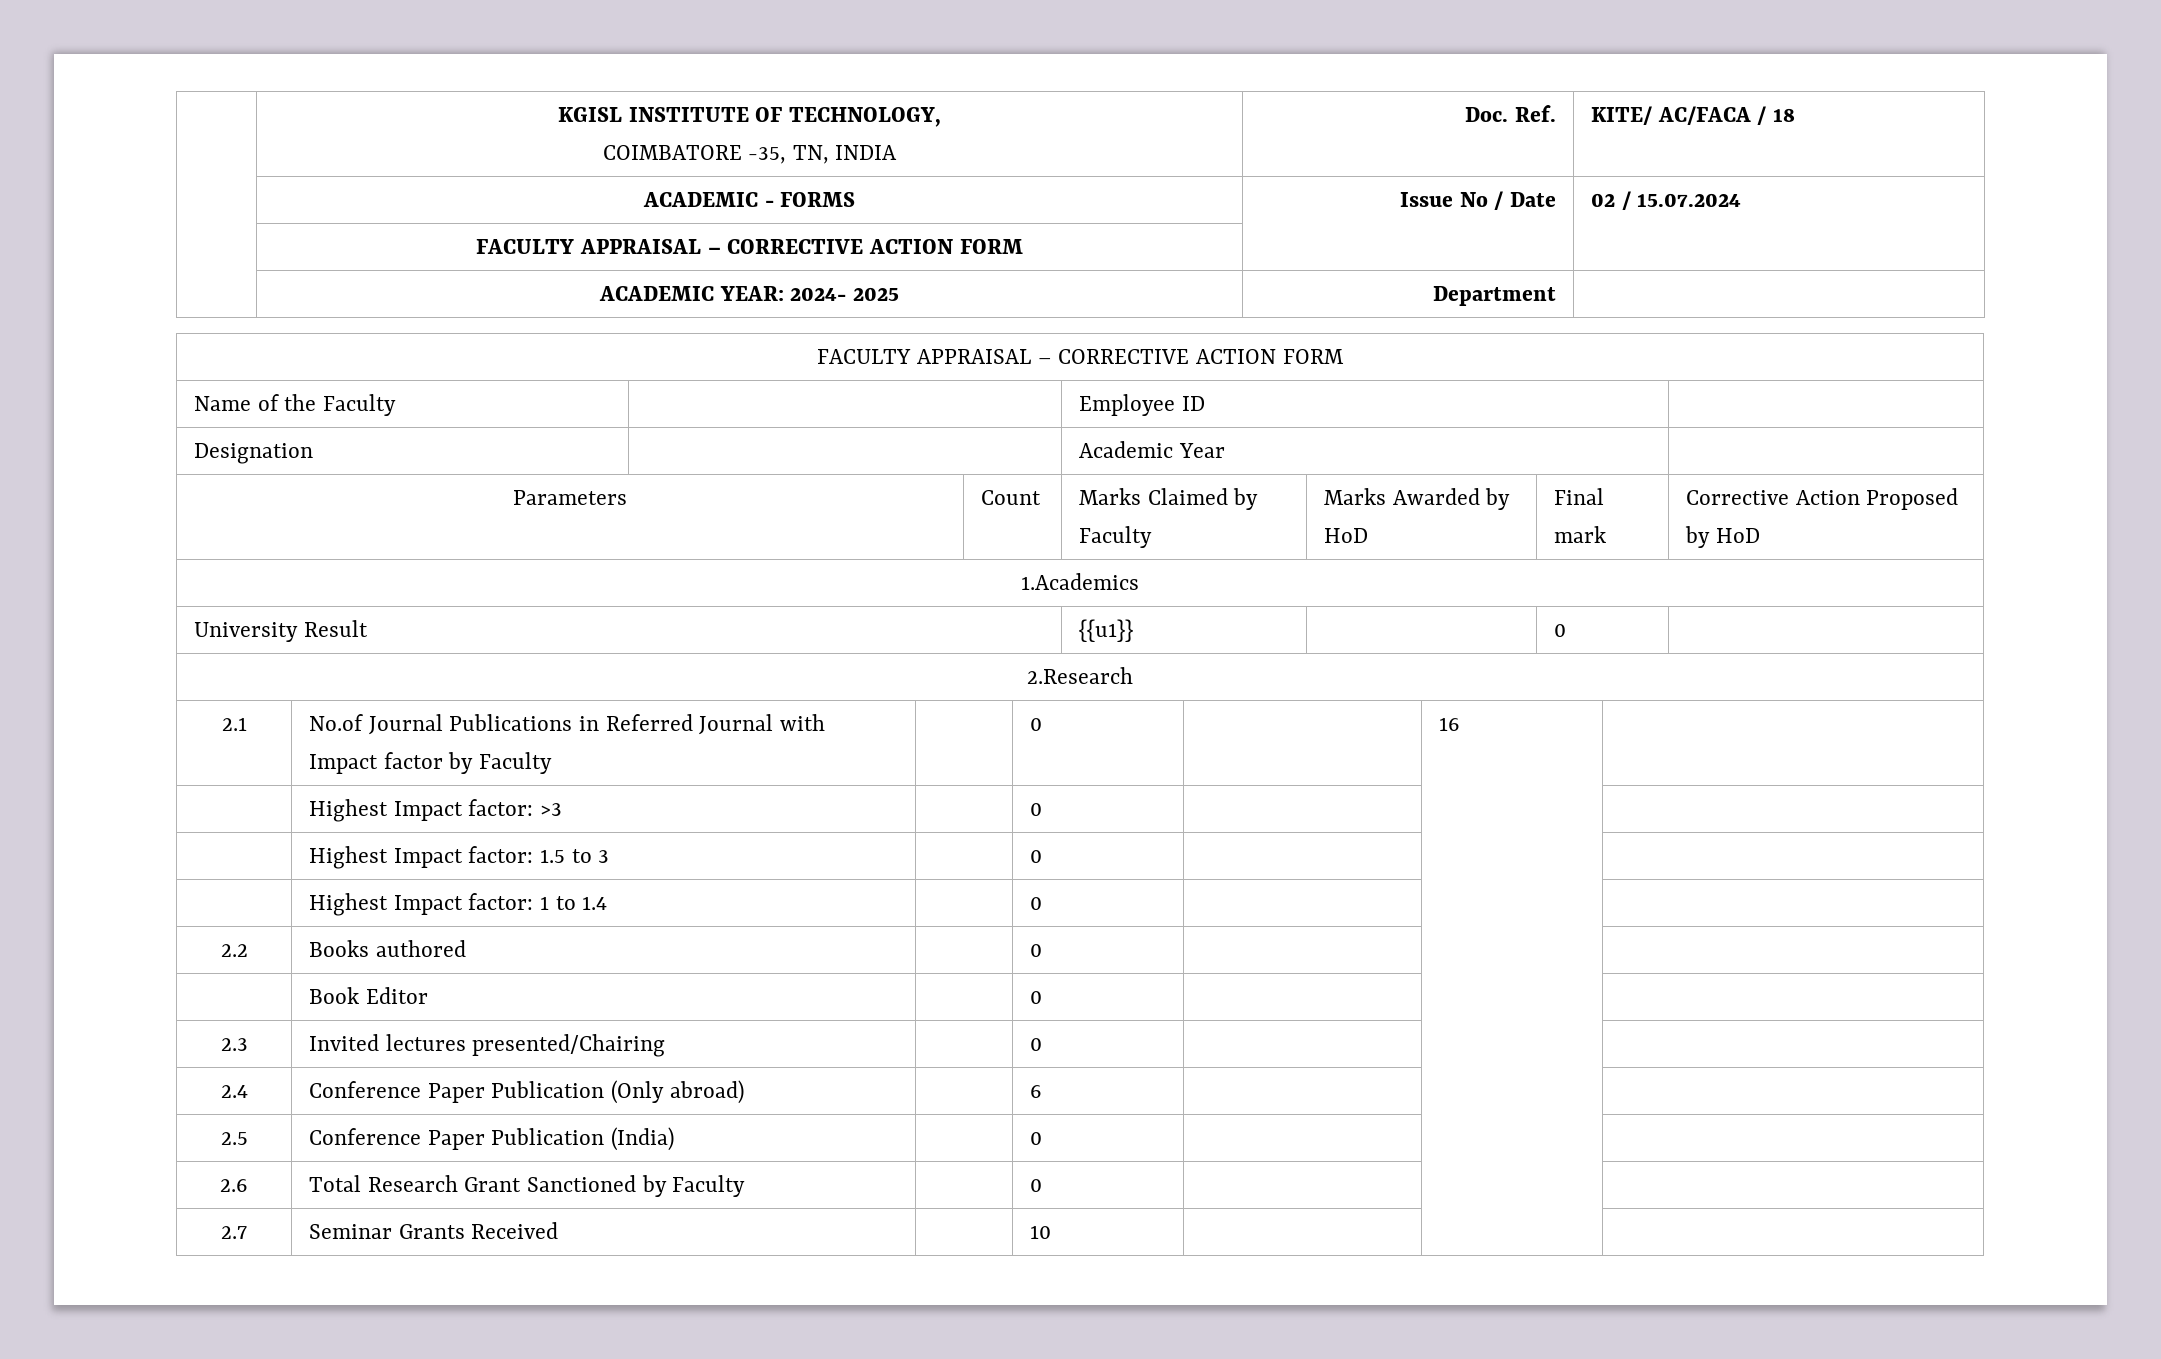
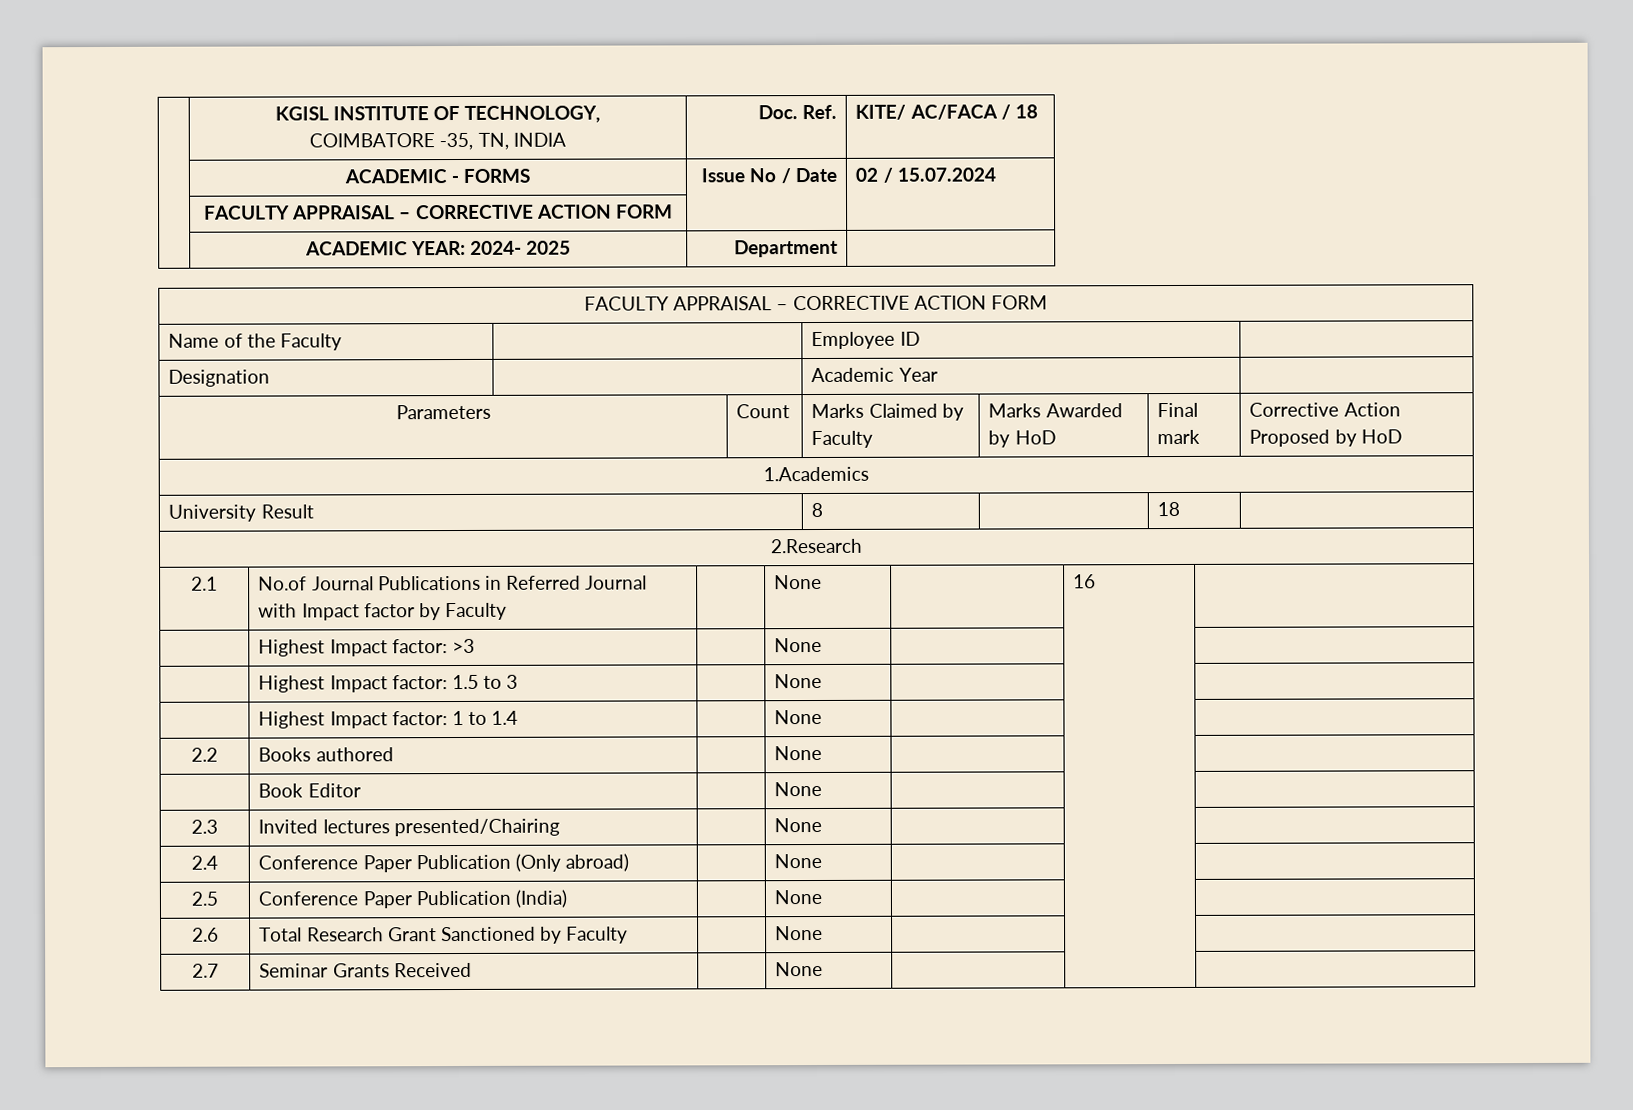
[1079,619,1134,642] [1554,624,1567,637] {{u1}} | | 0 -> [811,502,824,518] [1157,501,1181,517] 8 | | 18
[1030,718,1043,731] | 0 -> [774,574,823,590] | None
[1030,803,1043,816] | 0 -> [774,637,823,653] | None
[1030,850,1043,863] | 0 -> [774,673,823,689] | None
[1030,897,1043,910] | 0 -> [774,709,823,725] | None
[1030,944,1043,957] | 0 -> [774,745,823,761] | None
[1030,991,1043,1004] | 0 -> [774,781,823,797] | None
[1030,1038,1043,1051] | 0 -> [774,817,823,833] | None
[1030,1085,1043,1098] | 6 -> [774,853,823,869] | None
[1030,1132,1043,1145] | 0 -> [774,889,823,905] | None
[1030,1179,1043,1192] | 0 -> [775,925,824,941] | None
[1030,1225,1052,1239] | 10 -> [775,961,824,977] | None

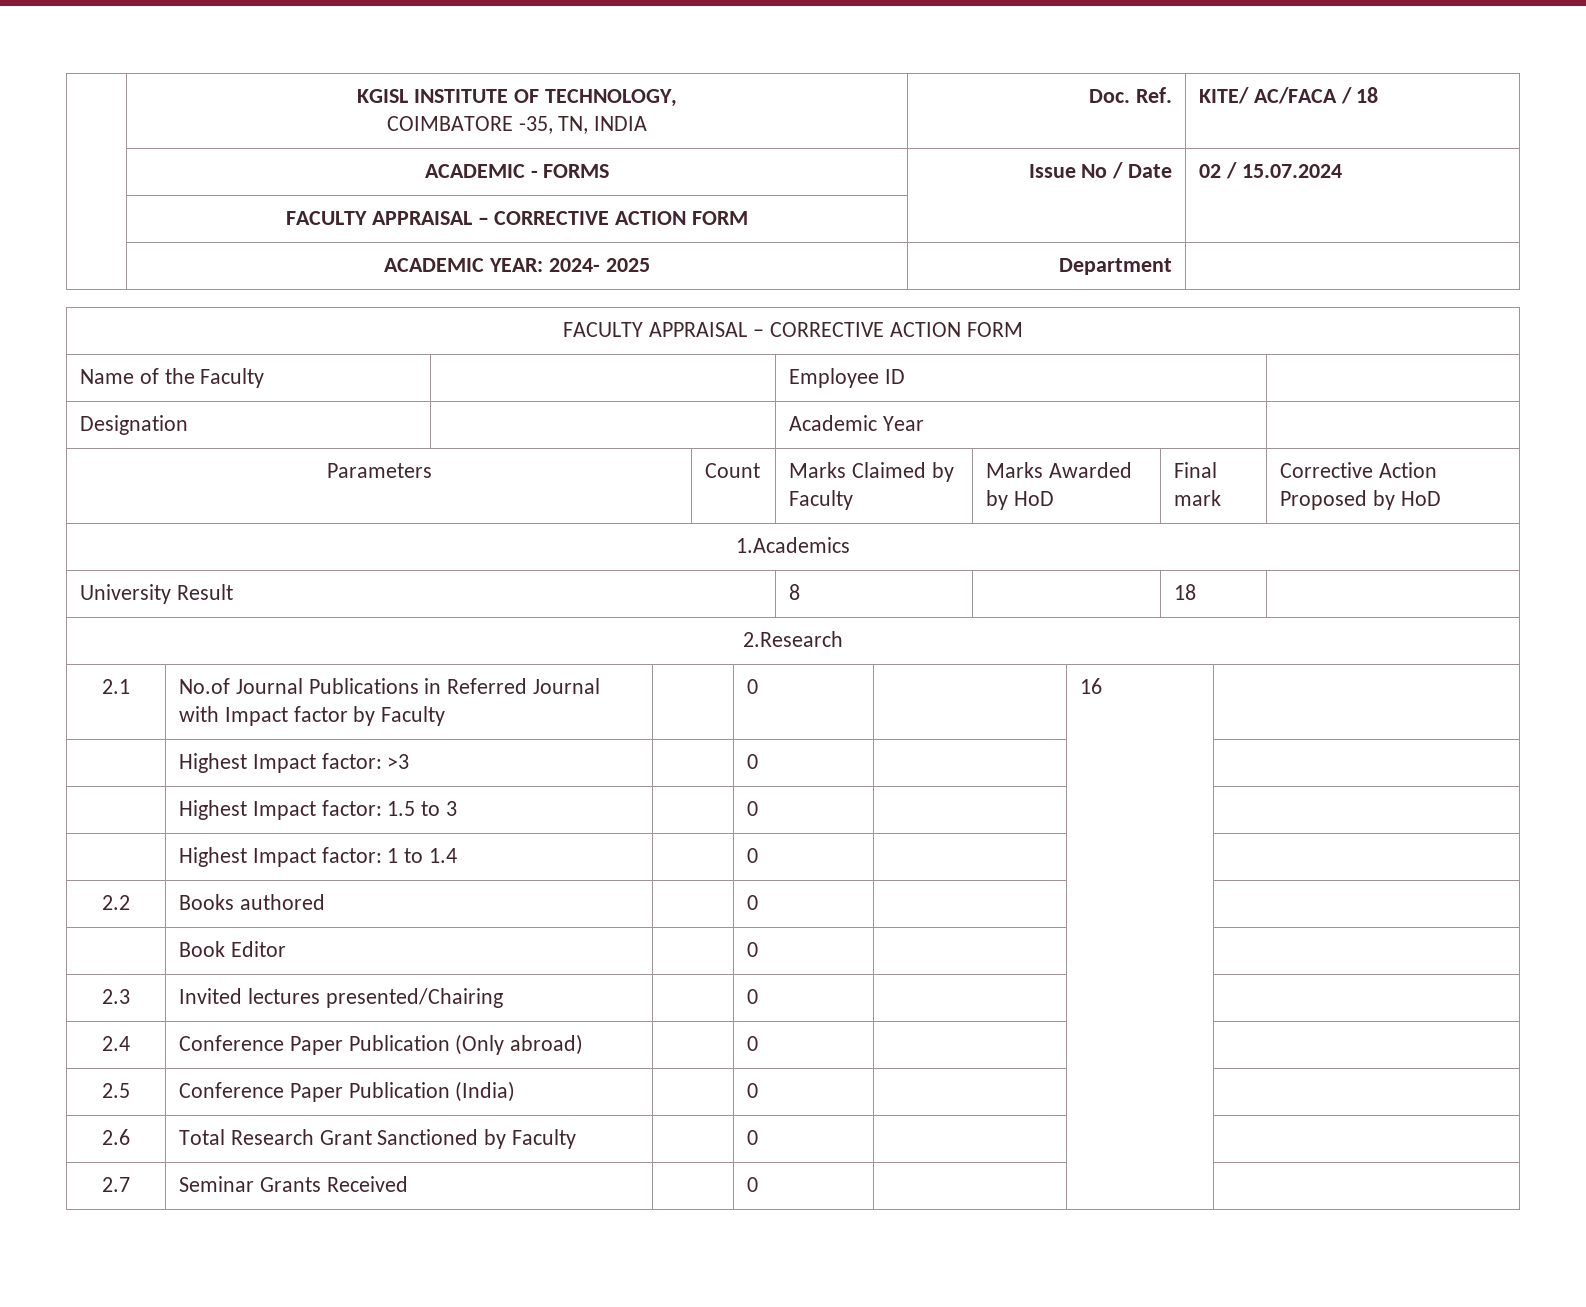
[774,574,823,590] | None -> [746,679,758,694] | 0
[774,637,823,653] | None -> [746,754,758,769] | 0
[774,673,823,689] | None -> [746,801,758,816] | 0
[774,709,823,725] | None -> [746,848,758,863] | 0
[774,745,823,761] | None -> [746,895,758,910] | 0
[774,781,823,797] | None -> [746,942,758,957] | 0
[774,817,823,833] | None -> [746,989,758,1004] | 0
[774,853,823,869] | None -> [746,1036,758,1051] | 0
[774,889,823,905] | None -> [746,1083,758,1098] | 0
[775,925,824,941] | None -> [746,1130,758,1145] | 0
[775,961,824,977] | None -> [746,1177,758,1192] | 0

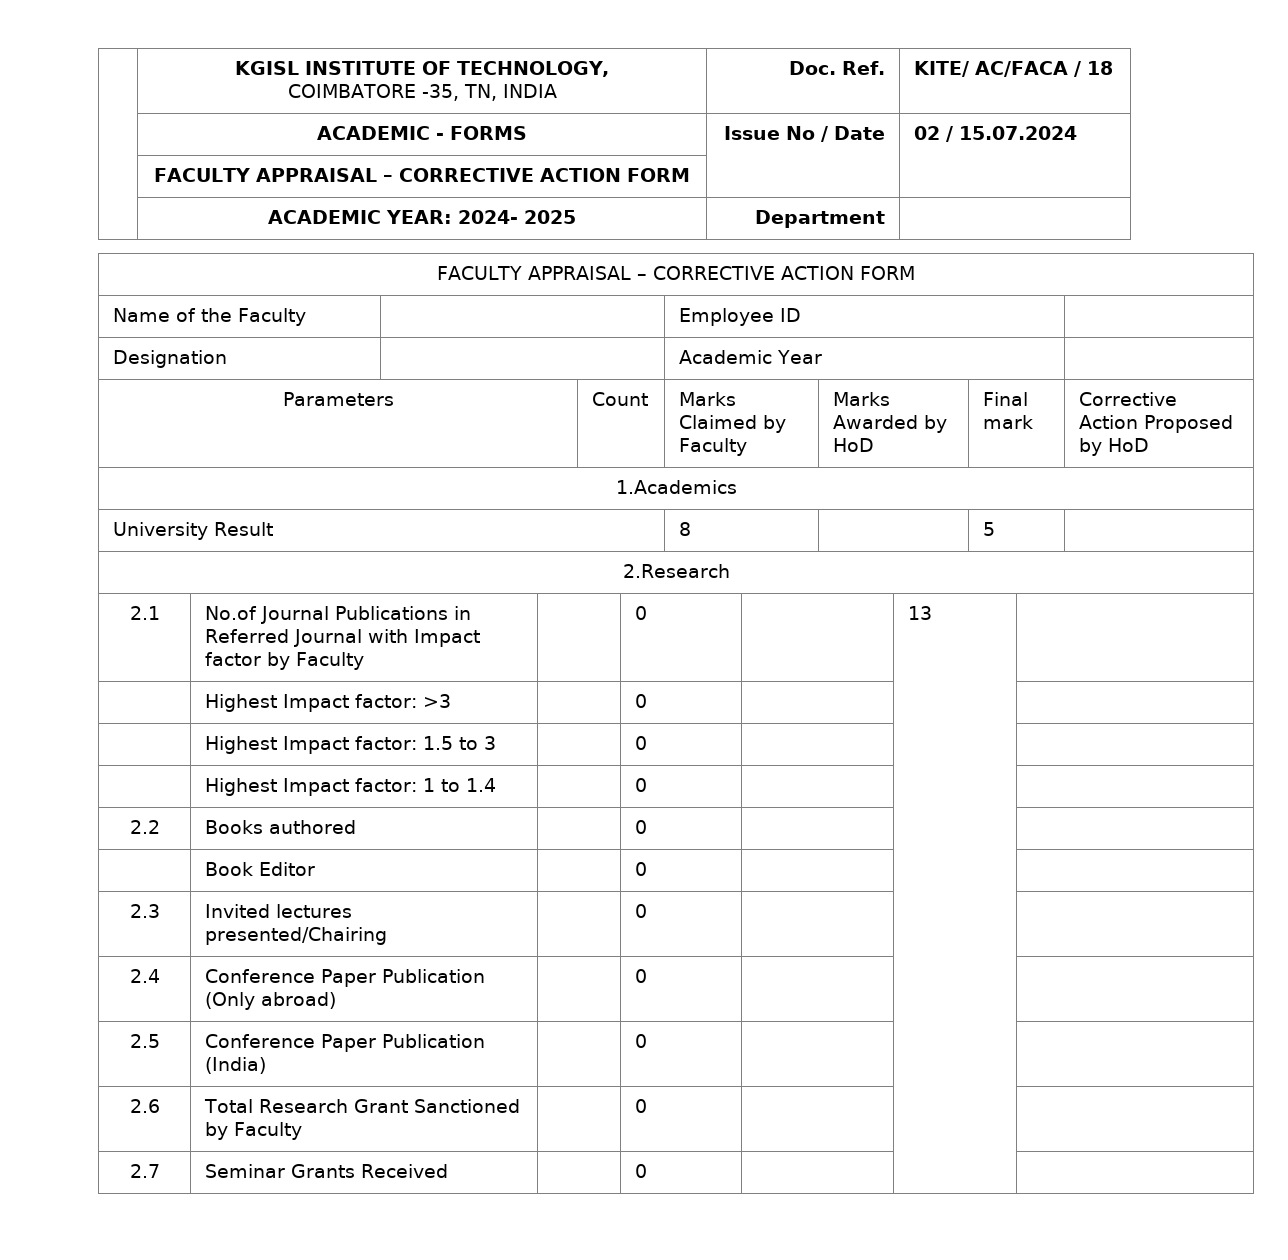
[1173,584,1196,600] 18 -> [982,522,995,536] 5
[1079,678,1102,694] 16 -> [907,606,932,620] 13

